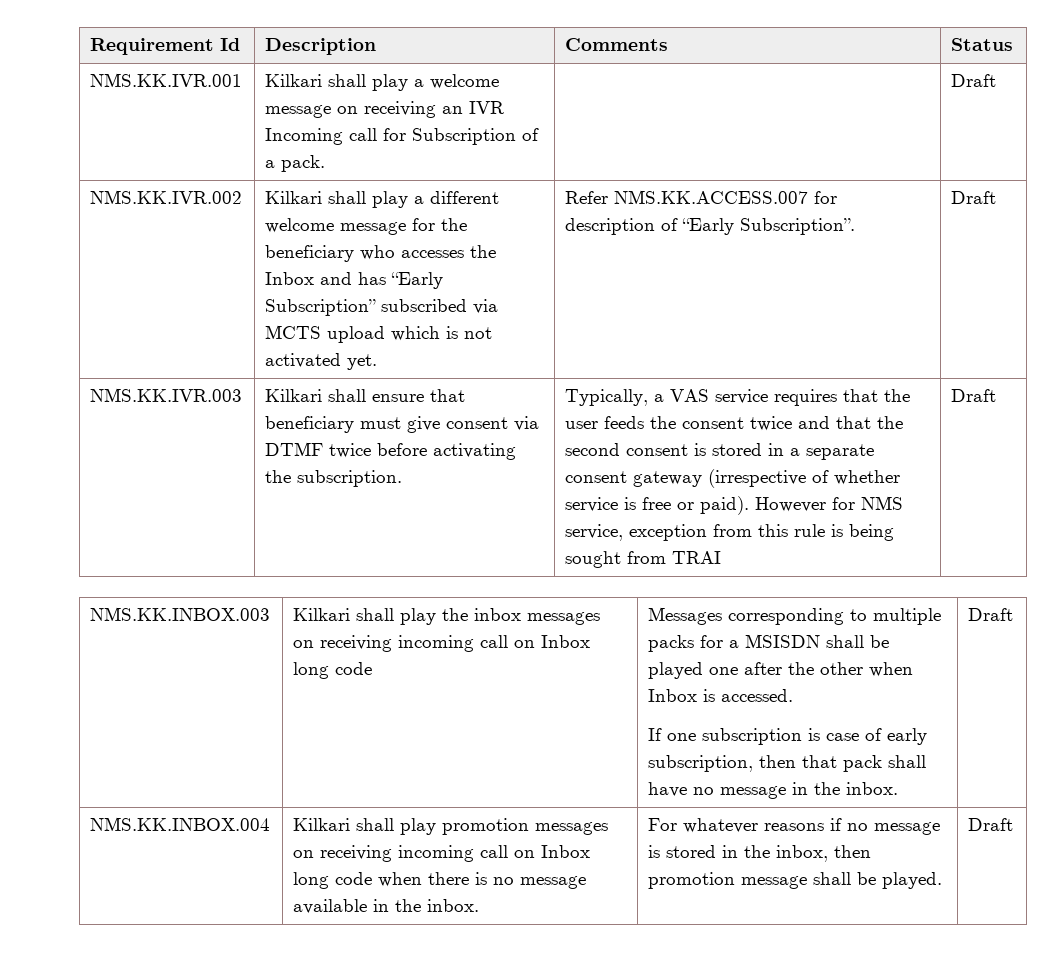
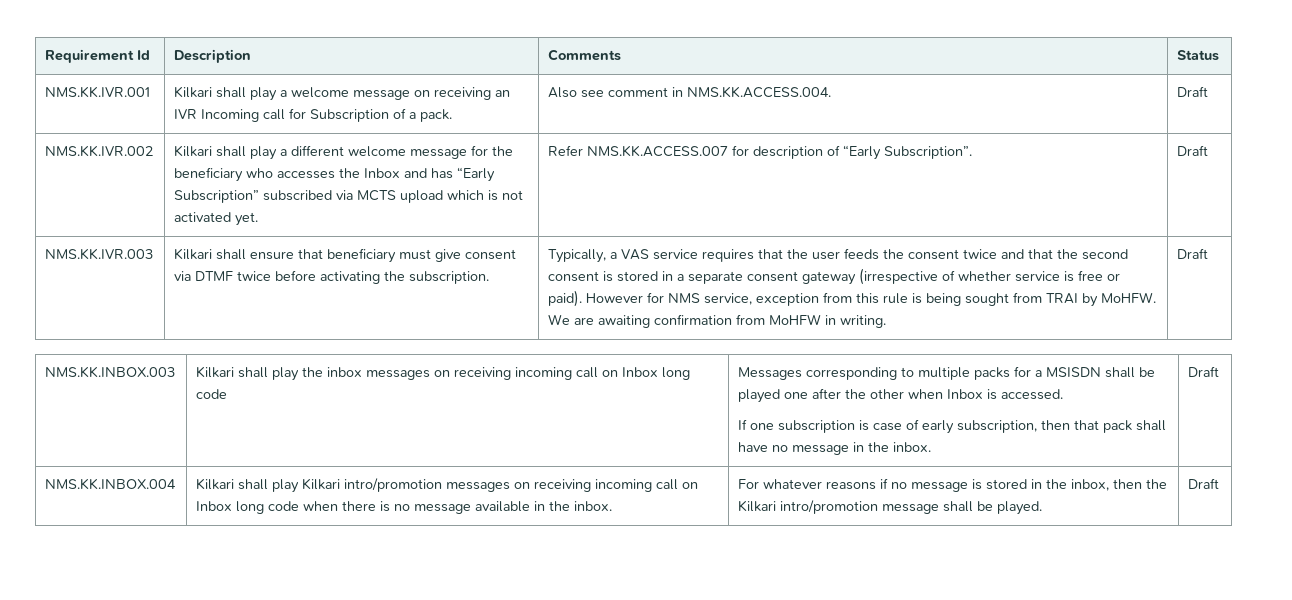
(326, 163) none -> [548,86,832,98] Also see comment in NMS.KK.ACCESS.004.
(722, 557) none -> [1082,292,1157,307] [548,314,887,328] by MoHFW. We are awaiting confirmation from MoHFW in writing.
[442,818,530,835] promotion -> [302,478,443,492] Kilkari intro/promotion
[648,872,736,889] promotion -> [1146,479,1168,489] [738,500,879,514] the Kilkari intro/promotion

